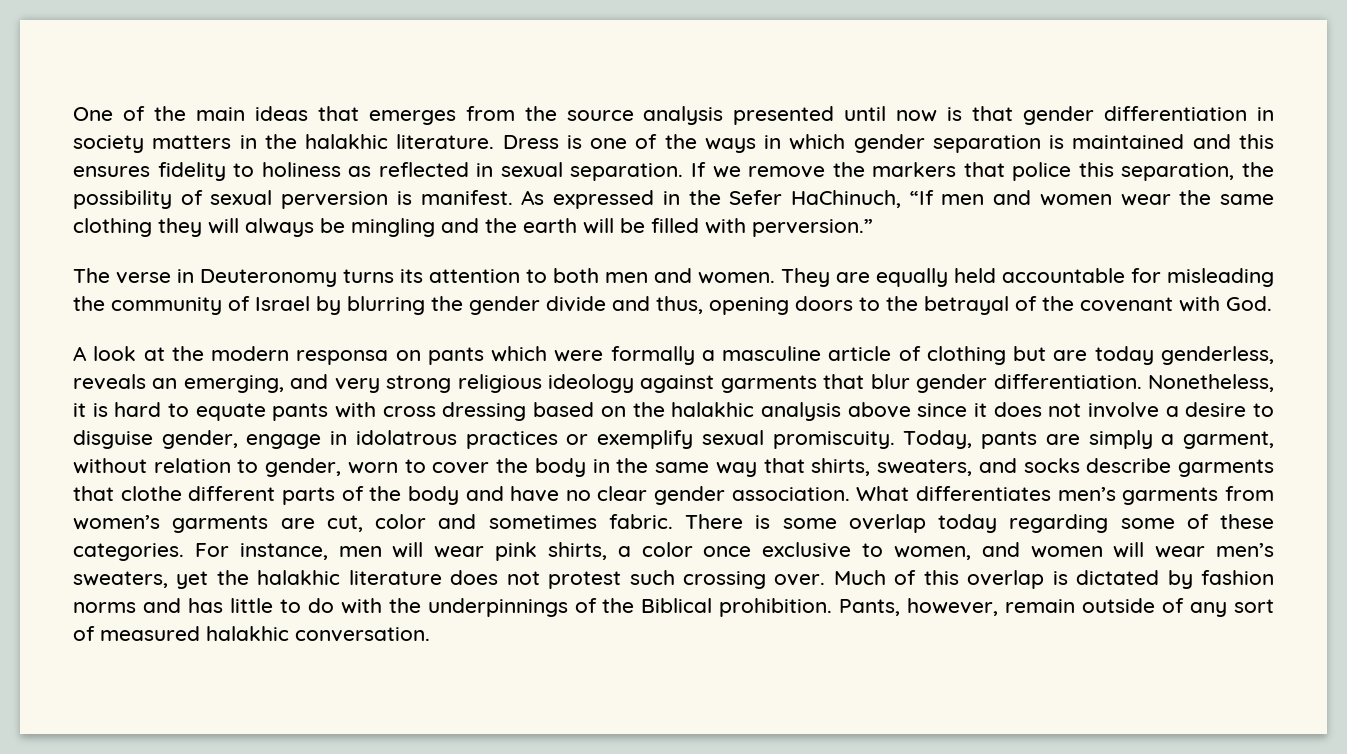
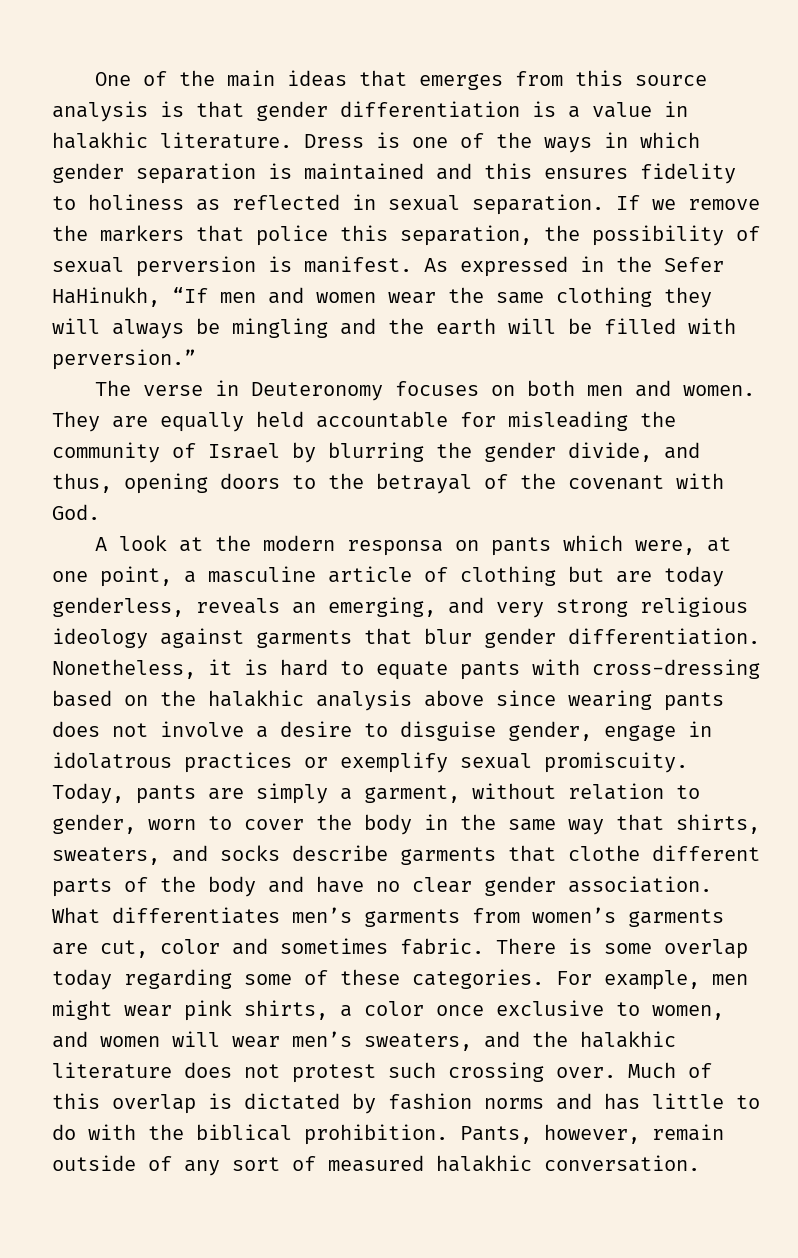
[524,106,557,121] the -> [574,70,623,86] this
[733,106,938,125] presented until now -> (148, 111) none
[1257,107,1274,121] [73,134,297,153] in society matters in the -> [532,101,688,118] is a value in
[790,190,901,208] HaChinuch, -> [52,287,160,307] HaHinukh,
[343,269,547,283] turns its attention to -> [394,381,515,396] focuses on
[546,296,606,312] divide -> [568,442,652,462] divide,
[554,346,695,365] were formally -> [634,537,731,555] [52,566,172,587] were, at one point,
[382,402,527,421] cross dressing -> [592,659,760,679] cross-dressing
[973,403,987,417] it -> [568,690,724,711] wearing pants
[239,542,424,560] instance, men will -> [604,970,748,990] [52,1000,112,1020] example, men might
[176,571,209,589] yet -> [484,1031,520,1048] and
[427,598,713,617] underpinnings of the Biblical -> [196,1124,292,1141] biblical

